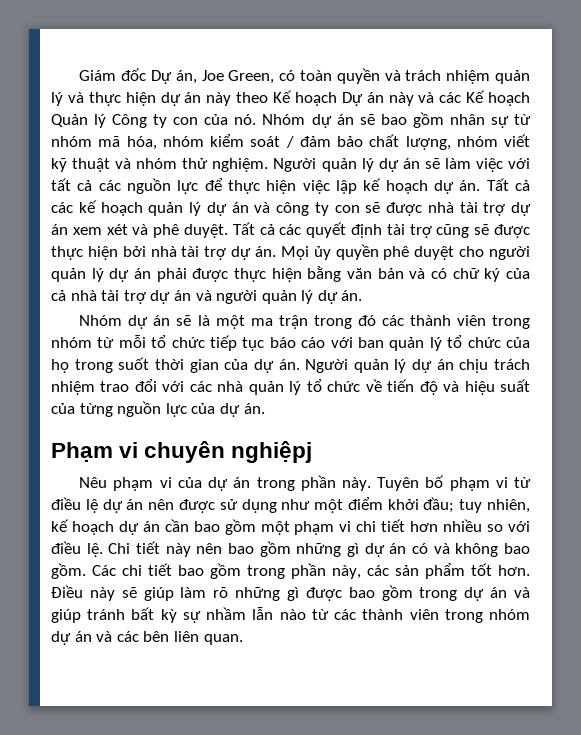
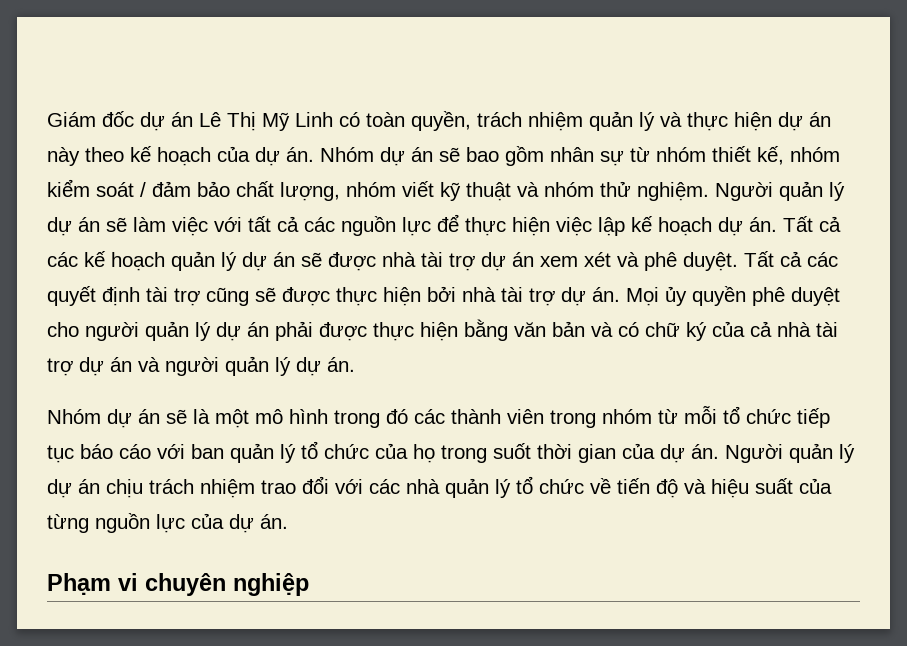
[150,68,401,84] Dự án, Joe Green, có toàn quyền và -> [140,111,471,131] dự án Lê Thị Mỹ Linh có toàn quyền,
[273,90,530,106] [51,114,257,128] Kế hoạch Dự án này và các Kế hoạch Quản lý Công ty con của nó. -> [130,146,314,166] kế hoạch của dự án.
[98,136,157,150] mã hóa, -> [712,146,784,165] thiết kế,
[254,202,360,216] và công ty con -> (295, 259) none
[250,315,308,329] ma trận -> [255,409,328,424] mô hình
[231,441,313,463] [79,475,532,491] [51,497,530,513] [51,519,530,535] [51,541,531,557] [51,563,530,579] [51,585,530,601] [51,607,530,623] [51,631,243,645] nghiệpj // Nêu phạm vi của dự án trong phần này. Tuyên bố phạm vi từ điều lệ dự án nên được sử dụng như một điểm khởi đầu; tuy nhiên, kế hoạch dự án cần bao gồm một phạm vi chi tiết hơn nhiều so với điều lệ. Chi tiết này nên bao gồm những gì dự án có và không bao gồm. Các chi tiết bao gồm trong phần này, các sản phẩm tốt hơn. Điều này sẽ giúp làm rõ những gì được bao gồm trong dự án và giúp tránh bất kỳ sự nhầm lẫn nào từ các thành viên trong nhóm dự án và các bên liên quan. -> [233,573,309,596] nghiệp

